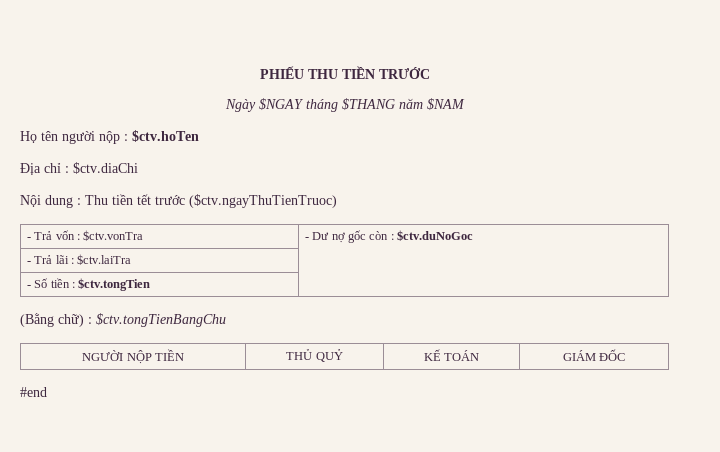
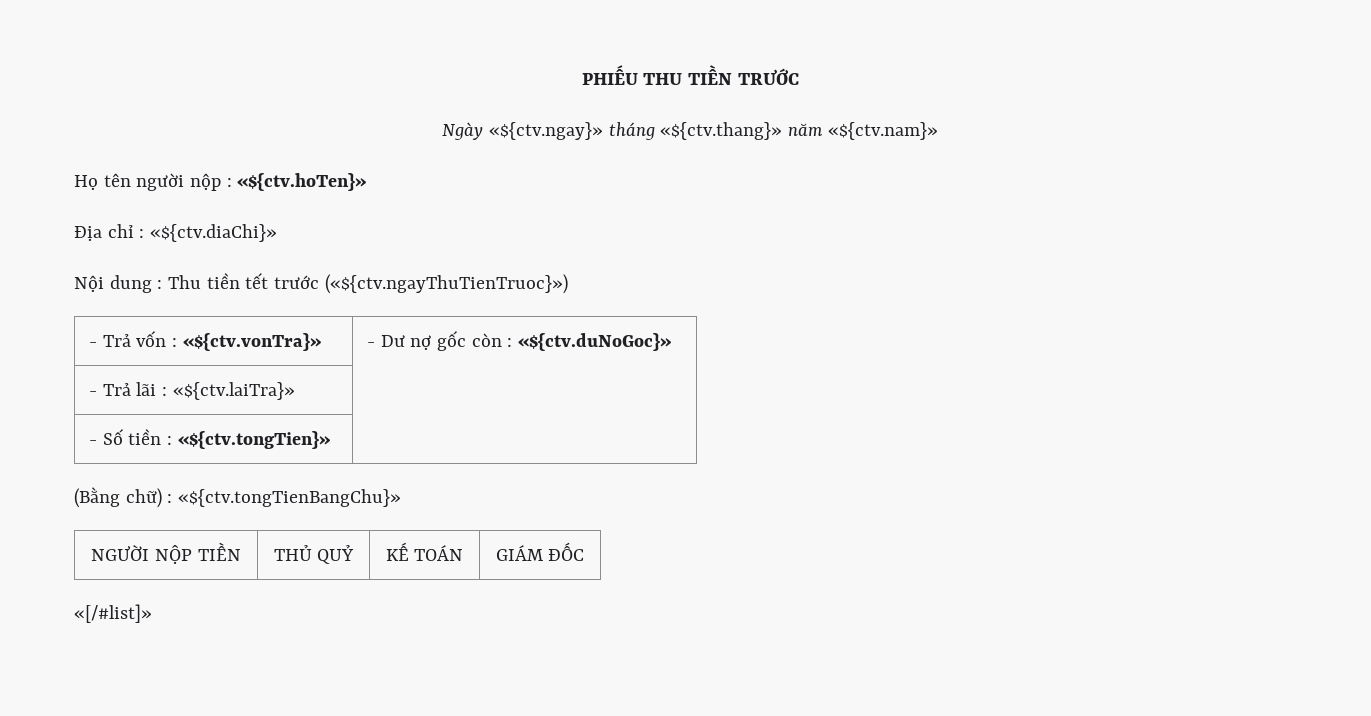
[258,98,465,112] $NGAY tháng $THANG năm $NAM -> [488,122,938,140] «${ctv.ngay}» tháng «${ctv.thang}» năm «${ctv.nam}»
[132,130,199,142] $ctv.hoTen -> [237,173,367,191] «${ctv.hoTen}»
[73,162,138,174] $ctv.diaChi -> [150,224,278,242] «${ctv.diaChi}»
[189,194,337,208] ($ctv.ngayThuTienTruoc) -> [324,274,568,294] («${ctv.ngayThuTienTruoc}»)
[83,230,144,241] $ctv.vonTra -> [182,333,321,351] «${ctv.vonTra}»
[397,230,474,241] $ctv.duNoGoc -> [517,333,671,351] «${ctv.duNoGoc}»
[77,254,132,265] $ctv.laiTra -> [172,382,295,400] «${ctv.laiTra}»
[78,278,151,291] $ctv.tongTien -> [177,431,330,449] «${ctv.tongTien}»
[96,313,226,327] $ctv.tongTienBangChu -> [178,489,402,507] «${ctv.tongTienBangChu}»
[20,387,47,397] #end -> [74,604,152,623] «[/#list]»

